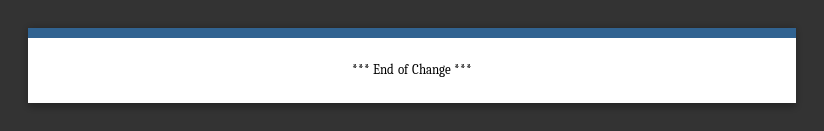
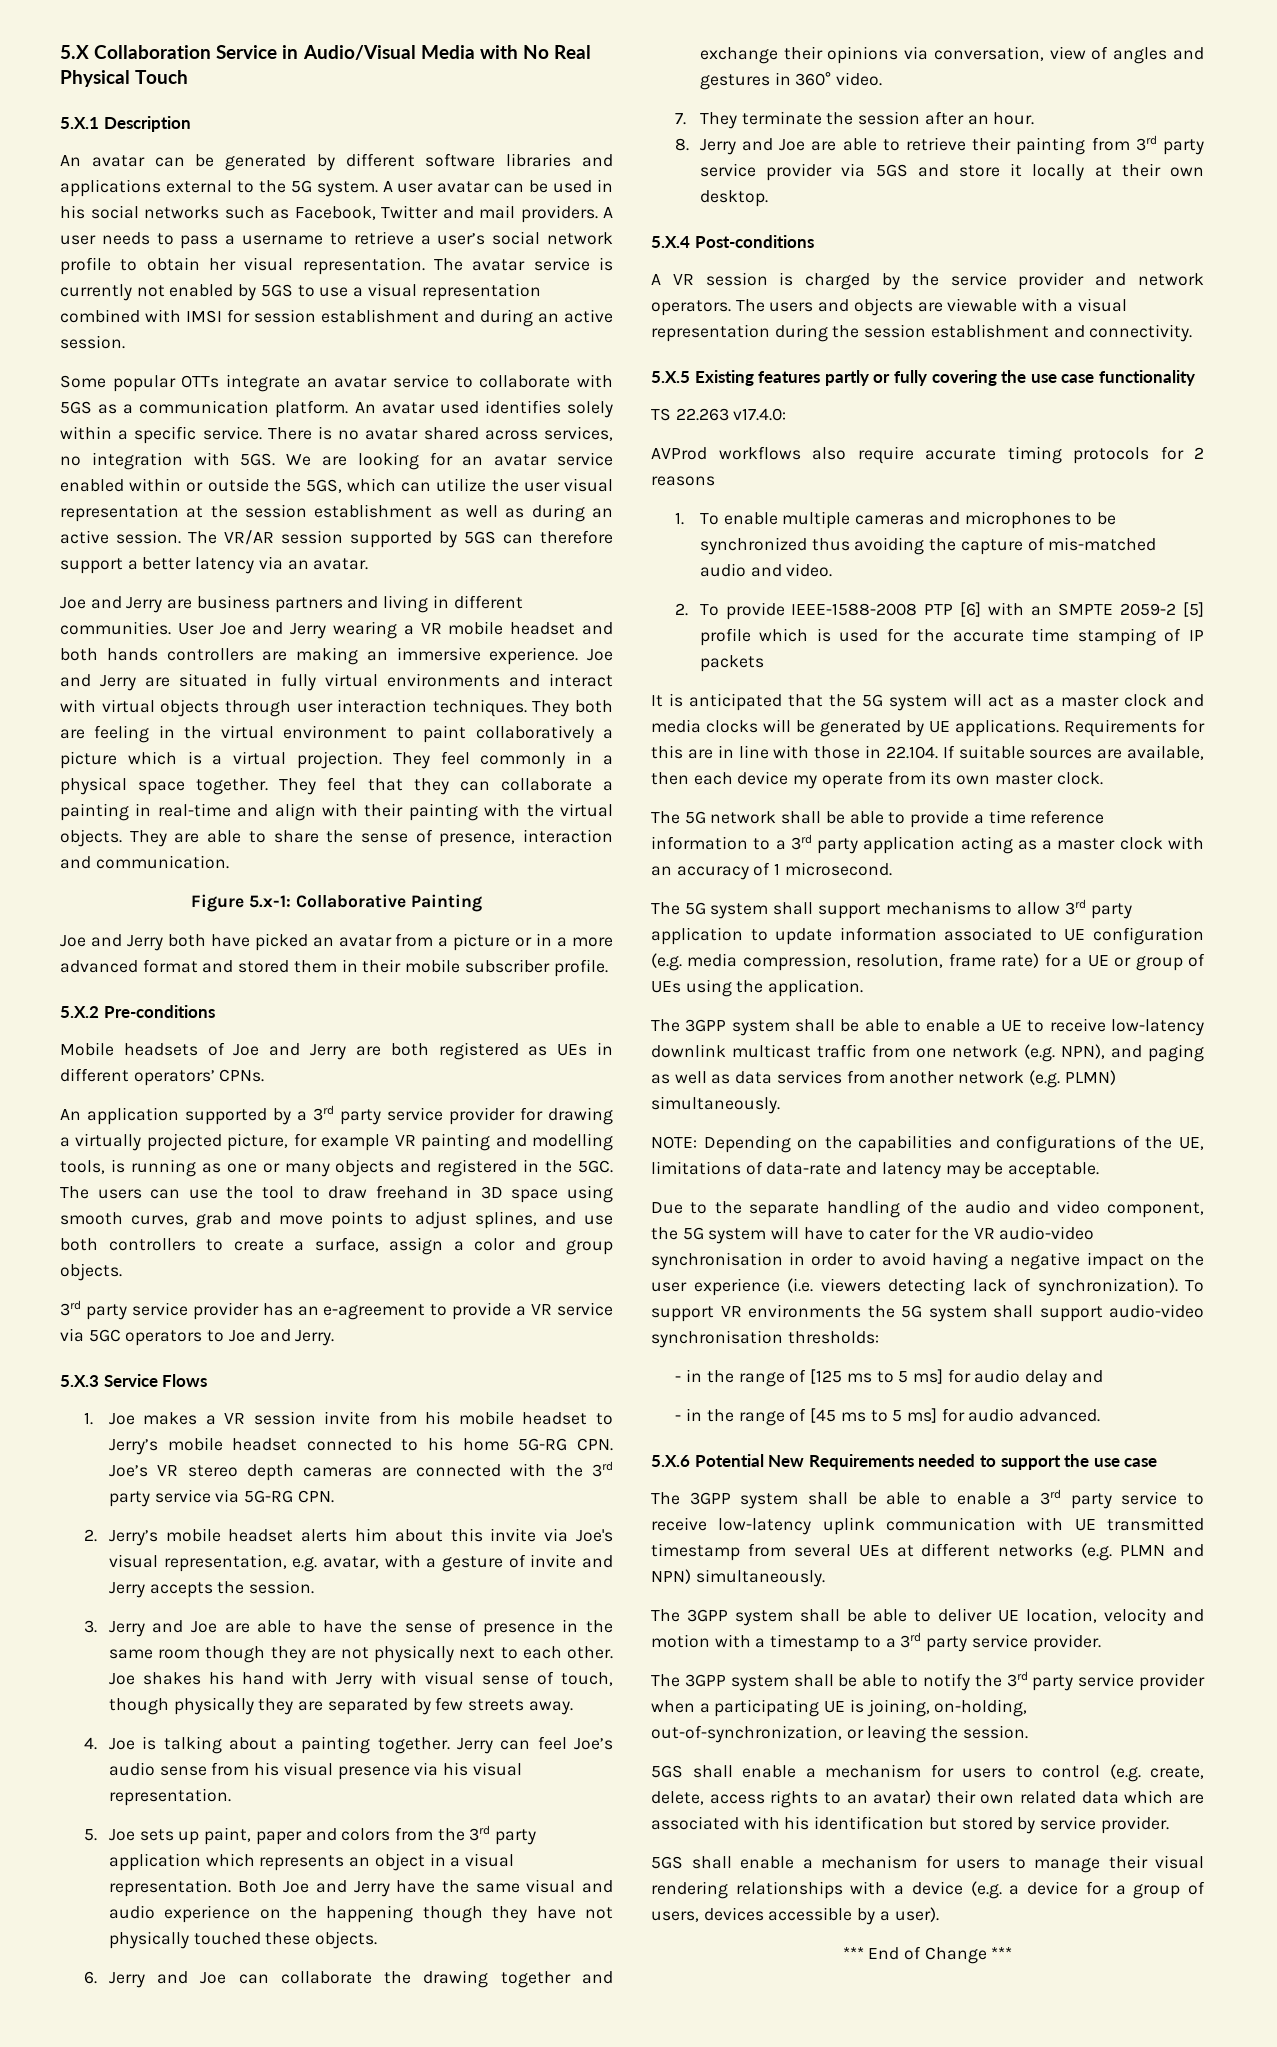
(351, 69) none -> [60,45,592,60] [60,70,189,87] [60,116,191,132] [60,153,613,171] [60,179,614,197] [60,205,613,223] [60,231,613,249] [60,257,614,275] [60,283,541,301] [60,309,613,327] [60,335,125,349] [60,374,613,392] [60,400,613,418] [60,426,613,444] [60,452,613,470] [60,478,613,493] [60,504,613,522] [60,530,613,548] [60,556,369,574] [60,595,523,613] [60,621,613,639] [60,647,613,665] [60,673,613,691] [60,699,613,717] [60,725,614,743] [60,751,613,769] [60,777,613,795] [60,803,613,821] [60,829,613,847] [60,855,229,869] [191,894,482,912] [60,933,614,951] [60,959,608,977] [60,1005,215,1018] [60,1042,613,1060] [60,1068,265,1086] [60,1105,613,1125] [60,1133,613,1151] [60,1159,613,1177] [60,1185,613,1203] [60,1211,613,1229] [60,1237,613,1255] [60,1263,122,1281] [60,1300,614,1320] [60,1328,335,1346] [60,1374,208,1387] [84,1411,613,1425] [108,1437,613,1455] [108,1461,613,1481] [108,1489,334,1507] [84,1528,613,1546] [108,1554,614,1572] [108,1580,315,1598] [84,1619,614,1637] [108,1645,613,1663] [108,1671,614,1689] [108,1697,573,1715] [84,1736,613,1754] [108,1762,522,1780] [108,1788,231,1806] [84,1825,537,1845] [108,1853,514,1871] [108,1879,614,1897] [108,1905,613,1923] [108,1931,378,1949] [84,1970,613,1988] [699,46,1204,64] [699,72,883,90] [675,111,1035,129] [675,135,1204,155] [699,163,1204,181] [699,190,768,207] [651,235,814,248] [651,272,1204,290] [651,298,1127,316] [651,324,1193,342] [651,370,1195,386] [651,408,787,421] [651,446,1204,464] [651,476,715,486] [675,511,1116,529] [699,537,1157,555] [699,563,833,577] [675,602,1204,620] [699,628,1204,646] [699,655,764,672] [651,693,1205,711] [651,719,1205,737] [651,745,1204,760] [651,771,1103,789] [651,810,1105,828] [651,834,1204,854] [651,862,892,880] [651,899,1132,919] [651,927,1204,945] [651,953,1205,971] [651,979,864,997] [651,1018,1204,1036] [651,1044,1204,1062] [651,1070,1116,1088] [651,1096,780,1114] [651,1135,1204,1153] [651,1161,1100,1179] [651,1200,1204,1218] [651,1226,1095,1244] [651,1252,1204,1270] [651,1278,1204,1296] [651,1304,1204,1322] [651,1330,879,1348] [675,1369,1103,1387] [675,1408,1101,1426] [651,1454,1158,1470] [651,1489,1204,1509] [651,1517,1204,1535] [651,1543,1204,1561] [651,1569,825,1587] [651,1608,1204,1626] [651,1632,1101,1652] [651,1671,1205,1691] [651,1699,1028,1717] [651,1725,1028,1743] [651,1764,1204,1782] [651,1790,1204,1808] [651,1816,1169,1834] [651,1855,1204,1873] [651,1881,1205,1899] [651,1907,939,1925] 5.X Collaboration Service in Audio/Visual Media with No Real Physical Touch // 5.X.1 Description // An avatar can be generated by different software libraries and applications external to the 5G system. A user avatar can be used in his social networks such as Facebook, Twitter and mail providers. A user needs to pass a username to retrieve a user’s social network profile to obtain her visual representation. The avatar service is currently not enabled by 5GS to use a visual representation combined with IMSI for session establishment and during an active session. // Some popular OTTs integrate an avatar service to collaborate with 5GS as a communication platform. An avatar used identifies solely within a specific service. There is no avatar shared across services, no integration with 5GS. We are looking for an avatar service enabled within or outside the 5GS, which can utilize the user visual representation at the session establishment as well as during an active session. The VR/AR session supported by 5GS can therefore support a better latency via an avatar. // Joe and Jerry are business partners and living in different communities. User Joe and Jerry wearing a VR mobile headset and both hands controllers are making an immersive experience. Joe and Jerry are situated in fully virtual environments and interact with virtual objects through user interaction techniques. They both are feeling in the virtual environment to paint collaboratively a picture which is a virtual projection. They feel commonly in a physical space together. They feel that they can collaborate a painting in real-time and align with their painting with the virtual objects. They are able to share the sense of presence, interaction and communication. // Figure 5.x-1: Collaborative Painting // Joe and Jerry both have picked an avatar from a picture or in a more advanced format and stored them in their mobile subscriber profile. // 5.X.2 Pre-conditions // Mobile headsets of Joe and Jerry are both registered as UEs in different operators’ CPNs. // An application supported by a 3rd party service provider for drawing a virtually projected picture, for example VR painting and modelling tools, is running as one or many objects and registered in the 5GC. The users can use the tool to draw freehand in 3D space using smooth curves, grab and move points to adjust splines, and use both controllers to create a surface, assign a color and group objects. // 3rd party service provider has an e-agreement to provide a VR service via 5GC operators to Joe and Jerry. // 5.X.3 Service Flows // 1. Joe makes a VR session invite from his mobile headset to Jerry’s mobile headset connected to his home 5G-RG CPN. Joe’s VR stereo depth cameras are connected with the 3rd party service via 5G-RG CPN. // 2. Jerry’s mobile headset alerts him about this invite via Joe's visual representation, e.g. avatar, with a gesture of invite and Jerry accepts the session. // 3. Jerry and Joe are able to have the sense of presence in the same room though they are not physically next to each other. Joe shakes his hand with Jerry with visual sense of touch, though physically they are separated by few streets away. // 4. Joe is talking about a painting together. Jerry can feel Joe’s audio sense from his visual presence via his visual representation. // 5. Joe sets up paint, paper and colors from the 3rd party application which represents an object in a visual representation. Both Joe and Jerry have the same visual and audio experience on the happening though they have not physically touched these objects. // 6. Jerry and Joe can collaborate the drawing together and exchange their opinions via conversation, view of angles and gestures in 360° video. // 7. They terminate the session after an hour. // 8. Jerry and Joe are able to retrieve their painting from 3rd party service provider via 5GS and store it locally at their own desktop. // 5.X.4 Post-conditions // A VR session is charged by the service provider and network operators. The users and objects are viewable with a visual representation during the session establishment and connectivity. // 5.X.5 Existing features partly or fully covering the use case functionality // TS 22.263 v17.4.0: // AVProd workflows also require accurate timing protocols for 2 reasons // 1. To enable multiple cameras and microphones to be synchronized thus avoiding the capture of mis-matched audio and video. // 2. To provide IEEE-1588-2008 PTP [6] with an SMPTE 2059-2 [5] profile which is used for the accurate time stamping of IP packets // It is anticipated that the 5G system will act as a master clock and media clocks will be generated by UE applications. Requirements for this are in line with those in 22.104. If suitable sources are available, then each device my operate from its own master clock. // The 5G network shall be able to provide a time reference information to a 3rd party application acting as a master clock with an accuracy of 1 microsecond. // The 5G system shall support mechanisms to allow 3rd party application to update information associated to UE configuration (e.g. media compression, resolution, frame rate) for a UE or group of UEs using the application. // The 3GPP system shall be able to enable a UE to receive low-latency downlink multicast traffic from one network (e.g. NPN), and paging as well as data services from another network (e.g. PLMN) simultaneously. // NOTE: Depending on the capabilities and configurations of the UE, limitations of data-rate and latency may be acceptable. // Due to the separate handling of the audio and video component, the 5G system will have to cater for the VR audio-video synchronisation in order to avoid having a negative impact on the user experience (i.e. viewers detecting lack of synchronization). To support VR environments the 5G system shall support audio-video synchronisation thresholds: // - in the range of [125 ms to 5 ms] for audio delay and // - in the range of [45 ms to 5 ms] for audio advanced. // 5.X.6 Potential New Requirements needed to support the use case // The 3GPP system shall be able to enable a 3rd party service to receive low-latency uplink communication with UE transmitted timestamp from several UEs at different networks (e.g. PLMN and NPN) simultaneously. // The 3GPP system shall be able to deliver UE location, velocity and motion with a timestamp to a 3rd party service provider. // The 3GPP system shall be able to notify the 3rd party service provider when a participating UE is joining, on-holding, out-of-synchronization, or leaving the session. // 5GS shall enable a mechanism for users to control (e.g. create, delete, access rights to an avatar) their own related data which are associated with his identification but stored by service provider. // 5GS shall enable a mechanism for users to manage their visual rendering relationships with a device (e.g. a device for a group of users, devices accessible by a user). //

